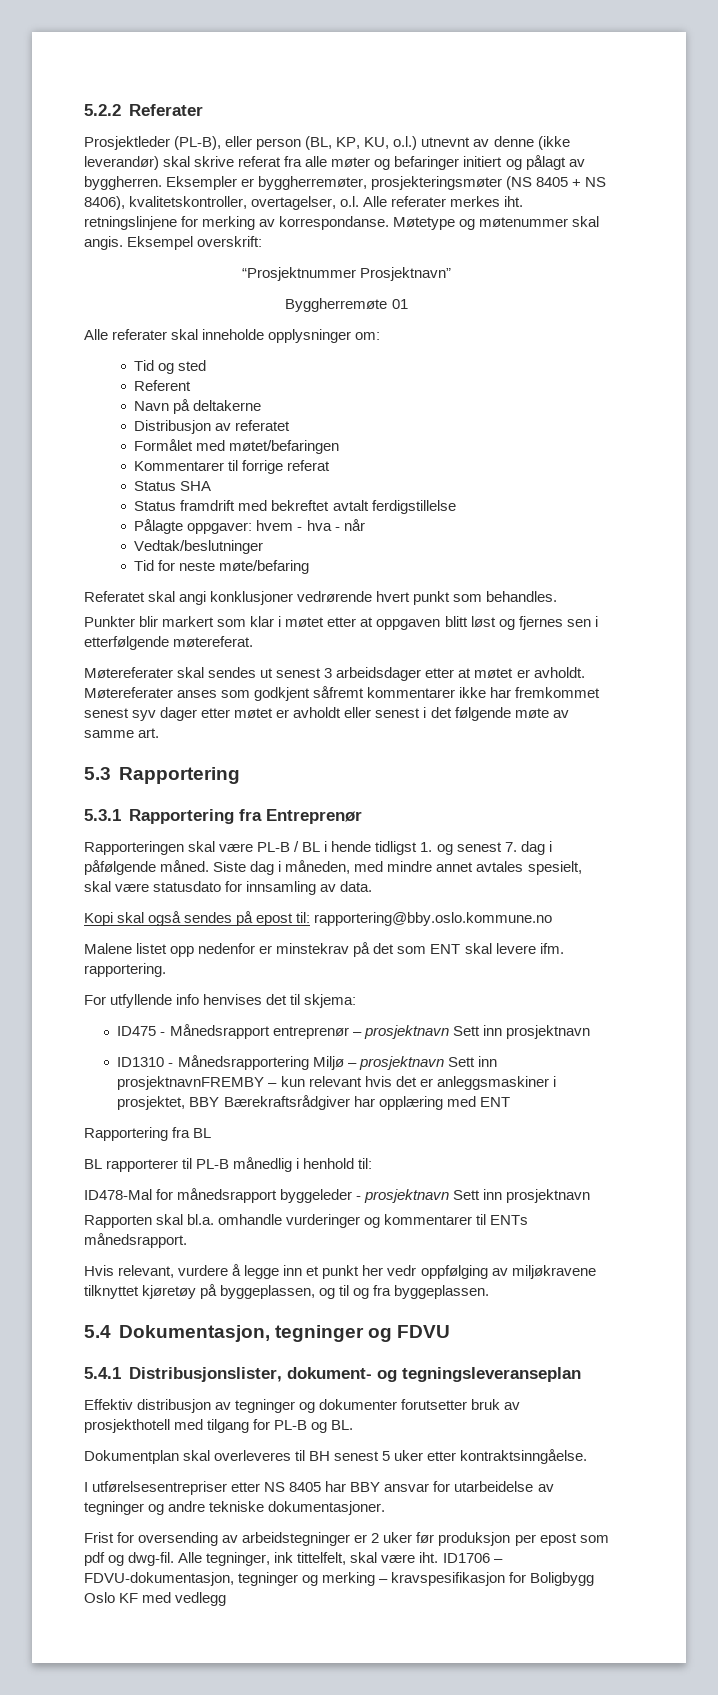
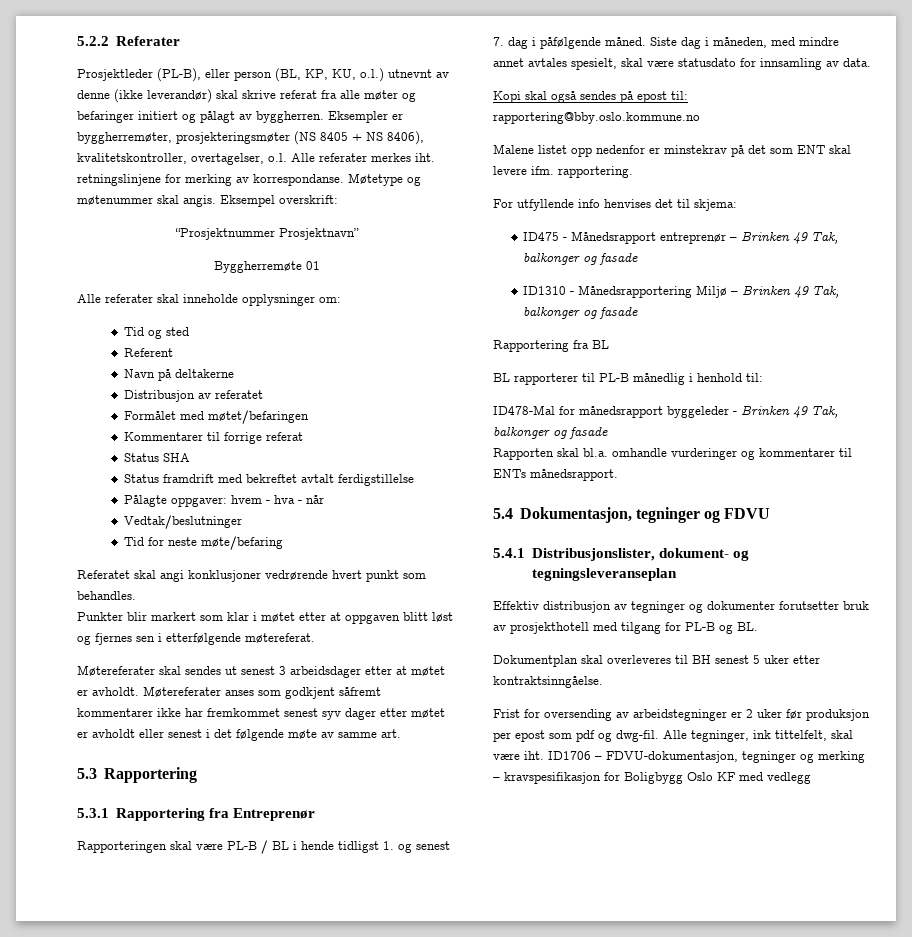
[363,1025,590,1039] prosjektnavn Sett inn prosjektnavn -> [741,231,839,244] [523,253,639,265] Brinken 49 Tak, balkonger og fasade
[358,1056,497,1070] [117,1076,556,1090] [117,1095,510,1110] prosjektnavn Sett inn prosjektnavnFREMBY – kun relevant hvis det er anleggsmaskiner i prosjektet, BBY Bærekraftsrådgiver har opplæring med ENT -> [742,285,840,298] [523,307,639,319] Brinken 49 Tak, balkonger og fasade
[364,1189,591,1203] prosjektnavn Sett inn prosjektnavn -> [741,405,838,418] [493,427,608,439] Brinken 49 Tak, balkonger og fasade
[84,1264,596,1279] [84,1284,490,1299] // Hvis relevant, vurdere å legge inn et punkt her vedr oppfølging av miljøkravene tilknyttet kjøretøy på byggeplassen, og til og fra byggeplassen. -> (618, 475) none
[84,1481,554,1495] [84,1501,386,1515] // I utførelsesentrepriser etter NS 8405 har BBY ansvar for utarbeidelse av tegninger og andre tekniske dokumentasjoner. -> (603, 682) none

